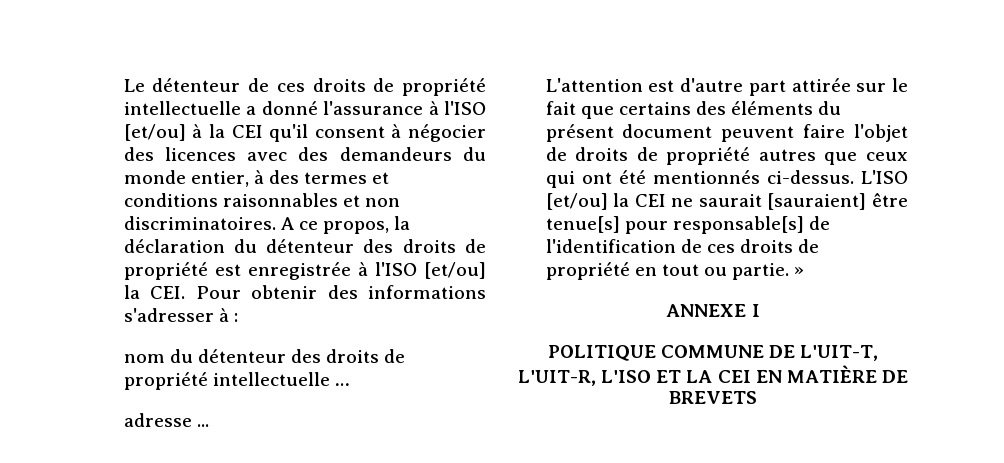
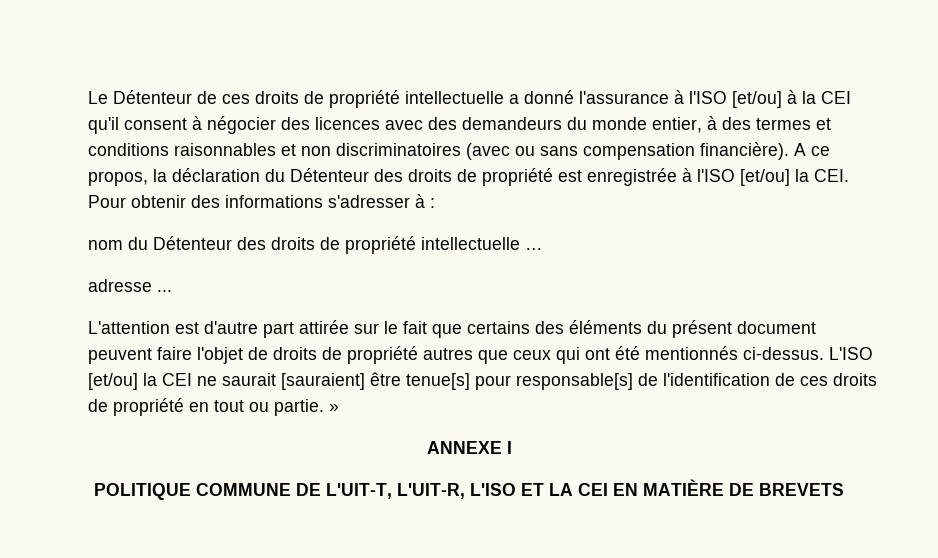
[152,78,241,92] détenteur -> [112,90,192,104] Détenteur
[123,216,276,230] discriminatoires. -> [335,142,789,160] discriminatoires (avec ou sans compensation financière).
[266,239,355,253] détenteur -> [289,168,369,182] Détenteur
[197,349,286,363] détenteur -> [152,236,232,250] Détenteur

